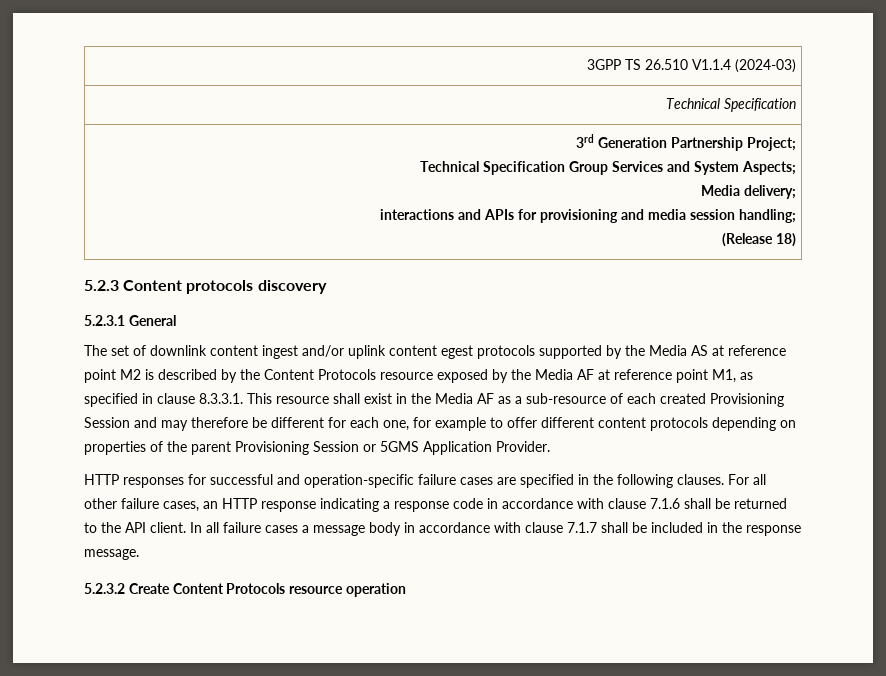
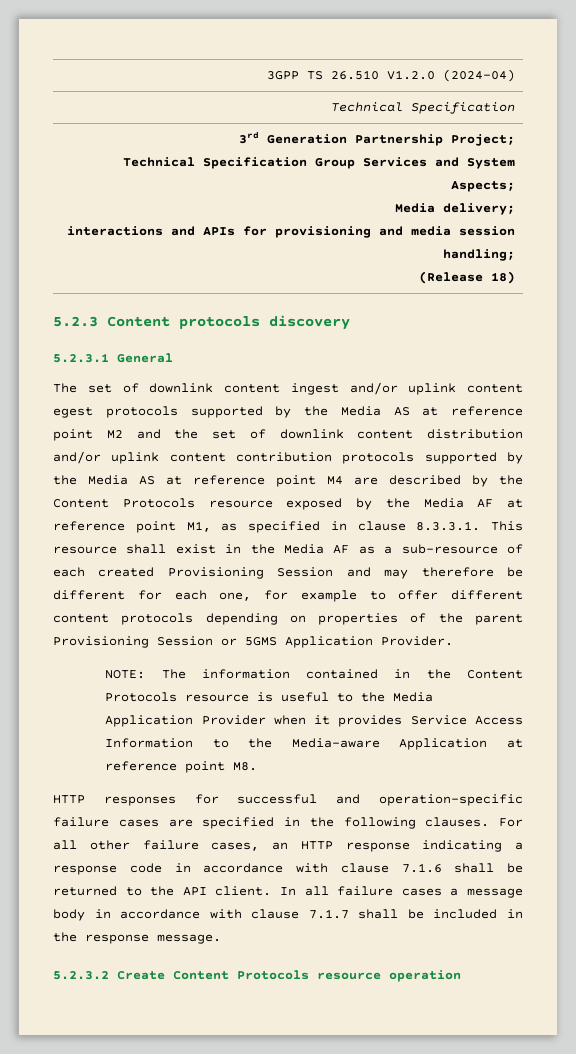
[691,59,796,73] V1.1.4 (2024-03) -> [387,69,516,82] V1.2.0 (2024-04)
[145,369,154,380] is -> [136,429,523,439] [53,451,523,464] [53,475,378,487] and the set of downlink content distribution and/or uplink content contribution protocols supported by the Media AS at reference point M4 are
(550, 446) none -> [105,669,523,679] [105,692,434,702] [105,715,523,727] [105,738,524,750] [105,761,258,773] // NOTE: The information contained in the Content Protocols resource is useful to the Media Application Provider when it provides Service Access Information to the Media-aware Application at reference point M8.

